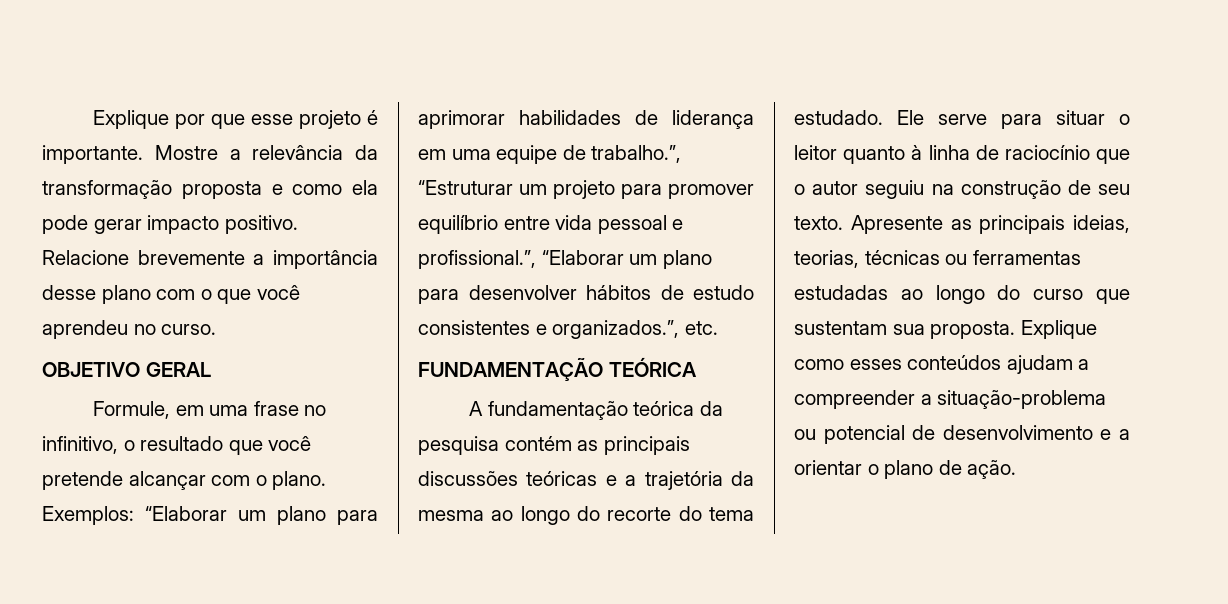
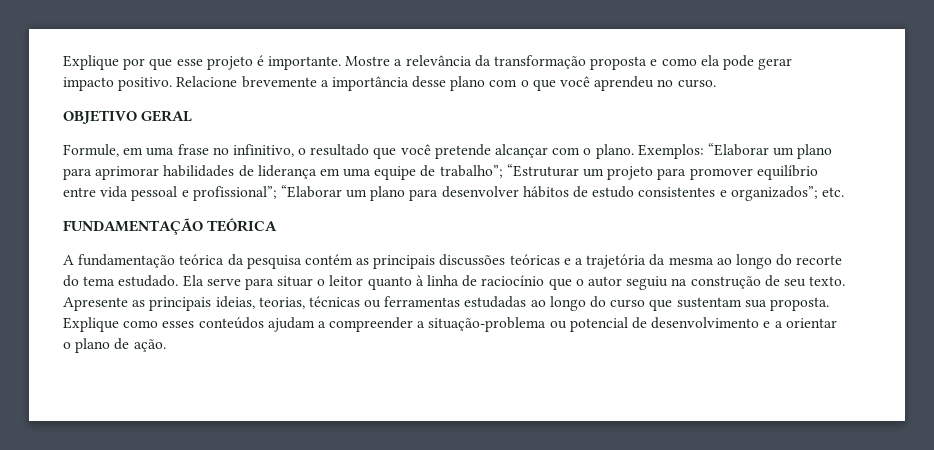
[591,145,682,163] trabalho.”, -> [439,165,503,178] trabalho”;
[418,250,536,269] profissional.”, -> [192,186,277,201] profissional”;
[552,320,680,339] organizados.”, -> [730,186,818,201] organizados”;
[897,110,924,125] Ele -> [182,275,204,287] Ela

